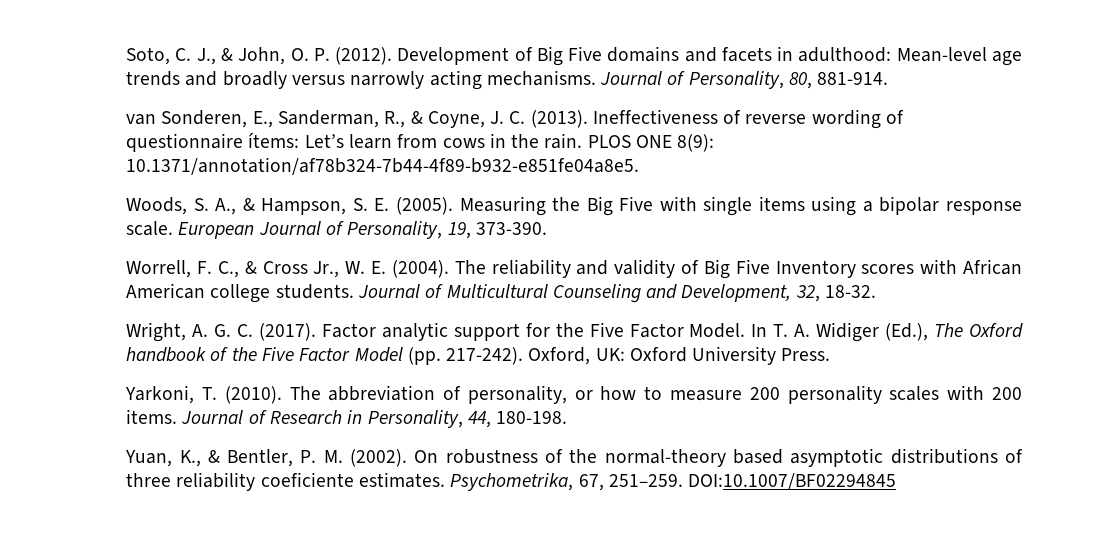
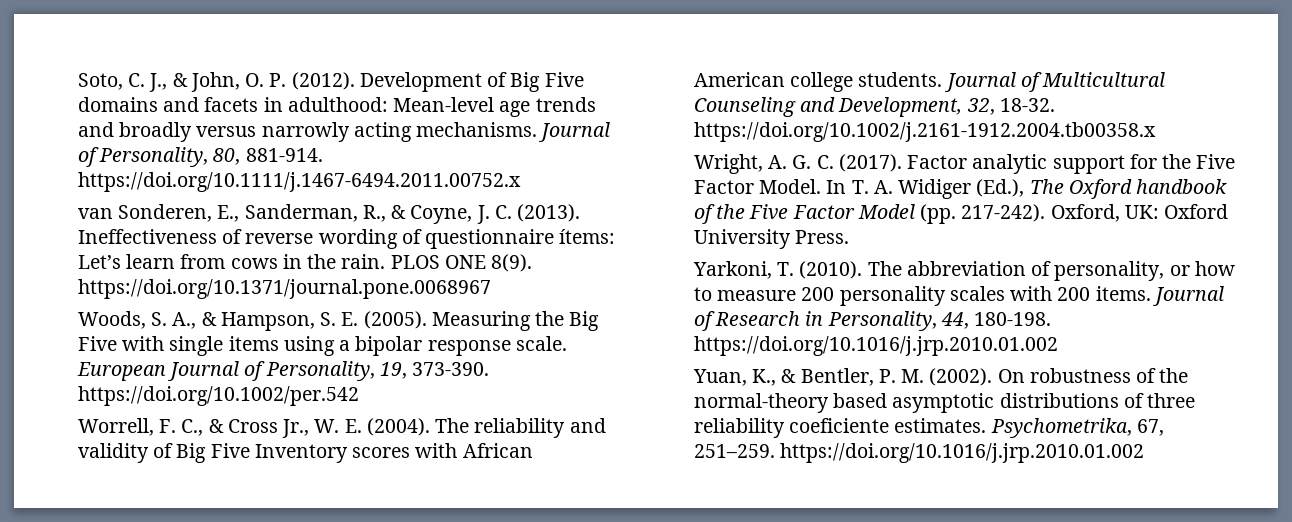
(889, 78) none -> [77,172,521,192] https://doi.org/10.1111/j.1467-6494.2011.00752.x
[677,134,715,152] [126,157,640,175] 8(9): 10.1371/annotation/af78b324-7b44-4f89-b932-e851fe04a8e5. -> [491,254,533,272] [77,279,491,299] 8(9). https://doi.org/10.1371/journal.pone.0068967
(547, 228) none -> [77,386,359,406] https://doi.org/10.1002/per.542
(876, 291) none -> [693,122,1156,142] https://doi.org/10.1002/j.2161-1912.2004.tb00358.x
(568, 417) none -> [693,336,1058,356] https://doi.org/10.1016/j.jrp.2010.01.002
[688,473,897,490] DOI:10.1007/BF02294845 -> [780,443,1145,463] https://doi.org/10.1016/j.jrp.2010.01.002

